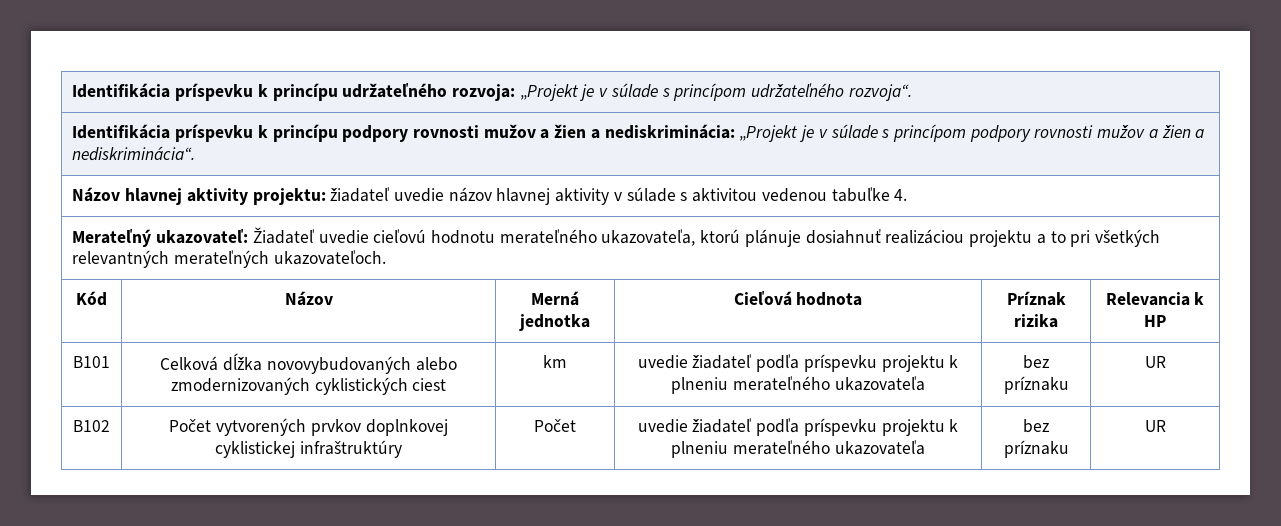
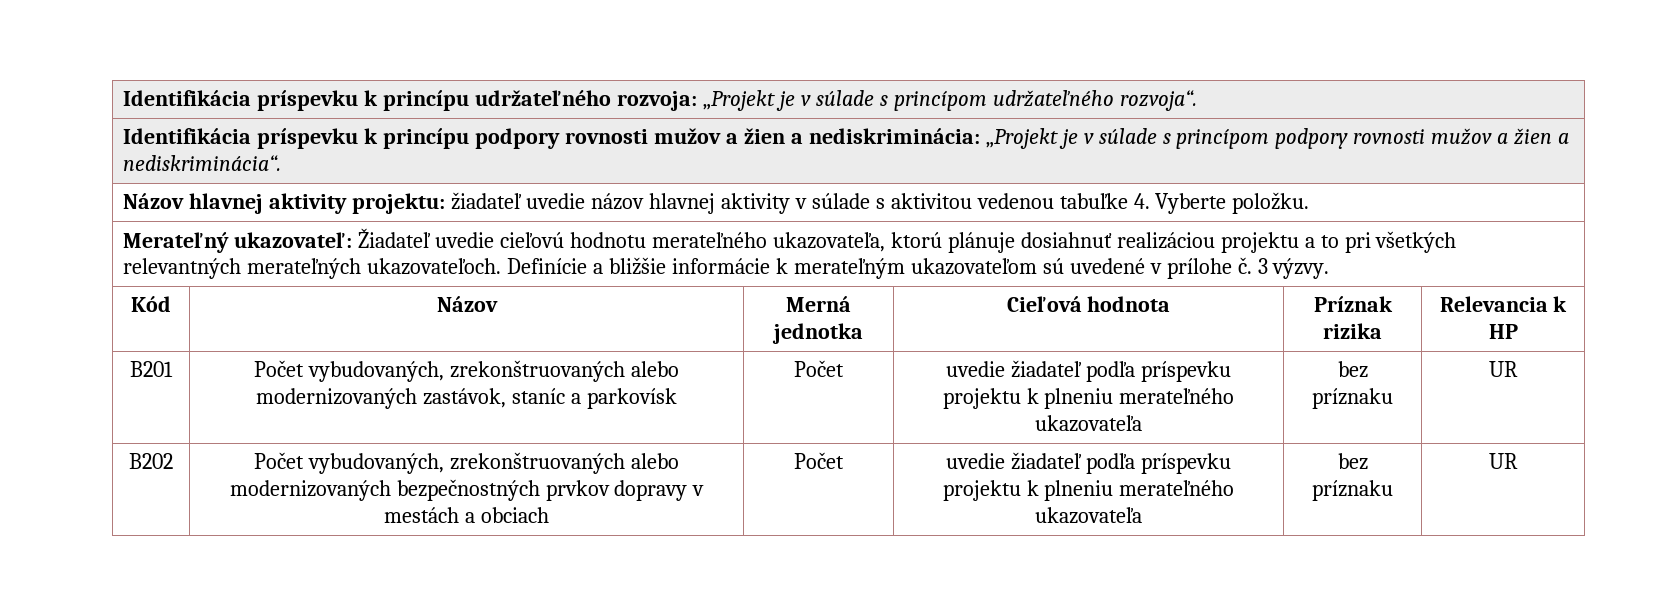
(908, 195) none -> [1155,192,1310,214] Vyberte položku.
(386, 257) none -> [507,257,1330,279] Definície a bližšie informácie k merateľným ukazovateľom sú uvedené v prílohe č. 3 výzvy.
[73,356,110,368] [160,353,457,374] [170,377,447,395] [543,355,567,368] [637,354,959,372] [671,376,925,394] [1023,355,1049,369] [1003,376,1069,394] [1144,356,1166,368] [73,420,110,432] [169,418,448,436] [215,440,402,458] B101 | Celková dĺžka novovybudovaných alebo zmodernizovaných cyklistických ciest | km | uvedie žiadateľ podľa príspevku projektu k plneniu merateľného ukazovateľa | bez príznaku | UR // B102 | Počet vytvorených prvkov doplnkovej cyklistickej infraštruktúry -> [130,361,173,377] [254,360,679,382] [256,388,677,409] B201 | Počet vybudovaných, zrekonštruovaných alebo modernizovaných zastávok, staníc a parkovísk
(1166, 426) none -> [129,453,173,469] [254,452,679,474] [229,479,705,501] [384,507,549,523] [794,452,844,469] [946,452,1231,474] [942,480,1235,501] [1035,507,1142,524] [1337,453,1368,470] [1312,480,1393,501] [1489,453,1518,469] // B202 | Počet vybudovaných, zrekonštruovaných alebo modernizovaných bezpečnostných prvkov dopravy v mestách a obciach | Počet | uvedie žiadateľ podľa príspevku projektu k plneniu merateľného ukazovateľa | bez príznaku | UR

